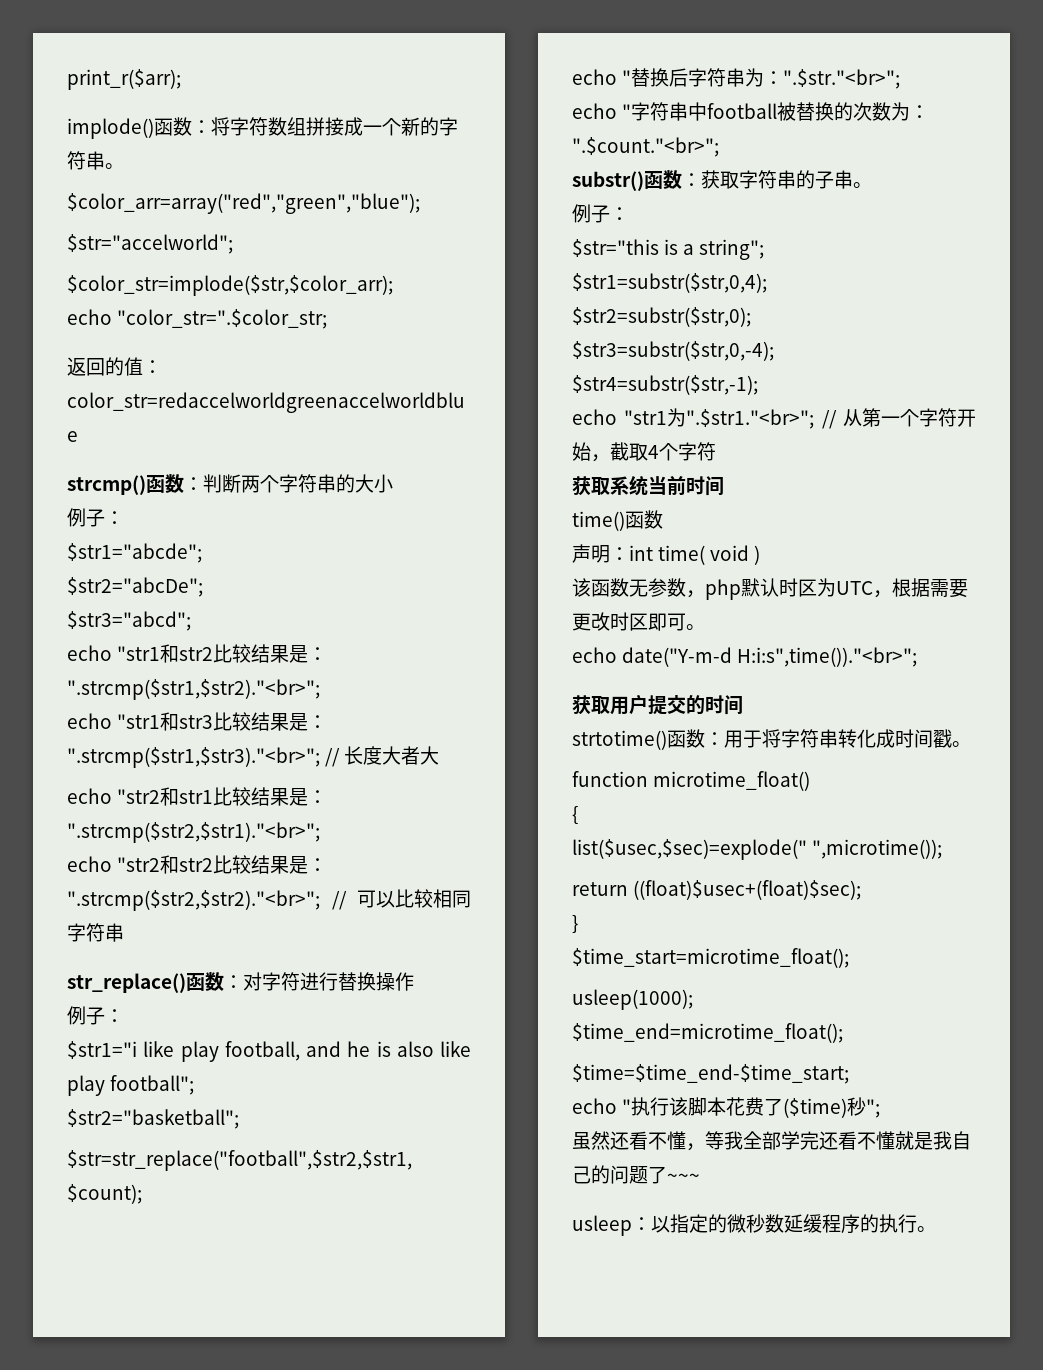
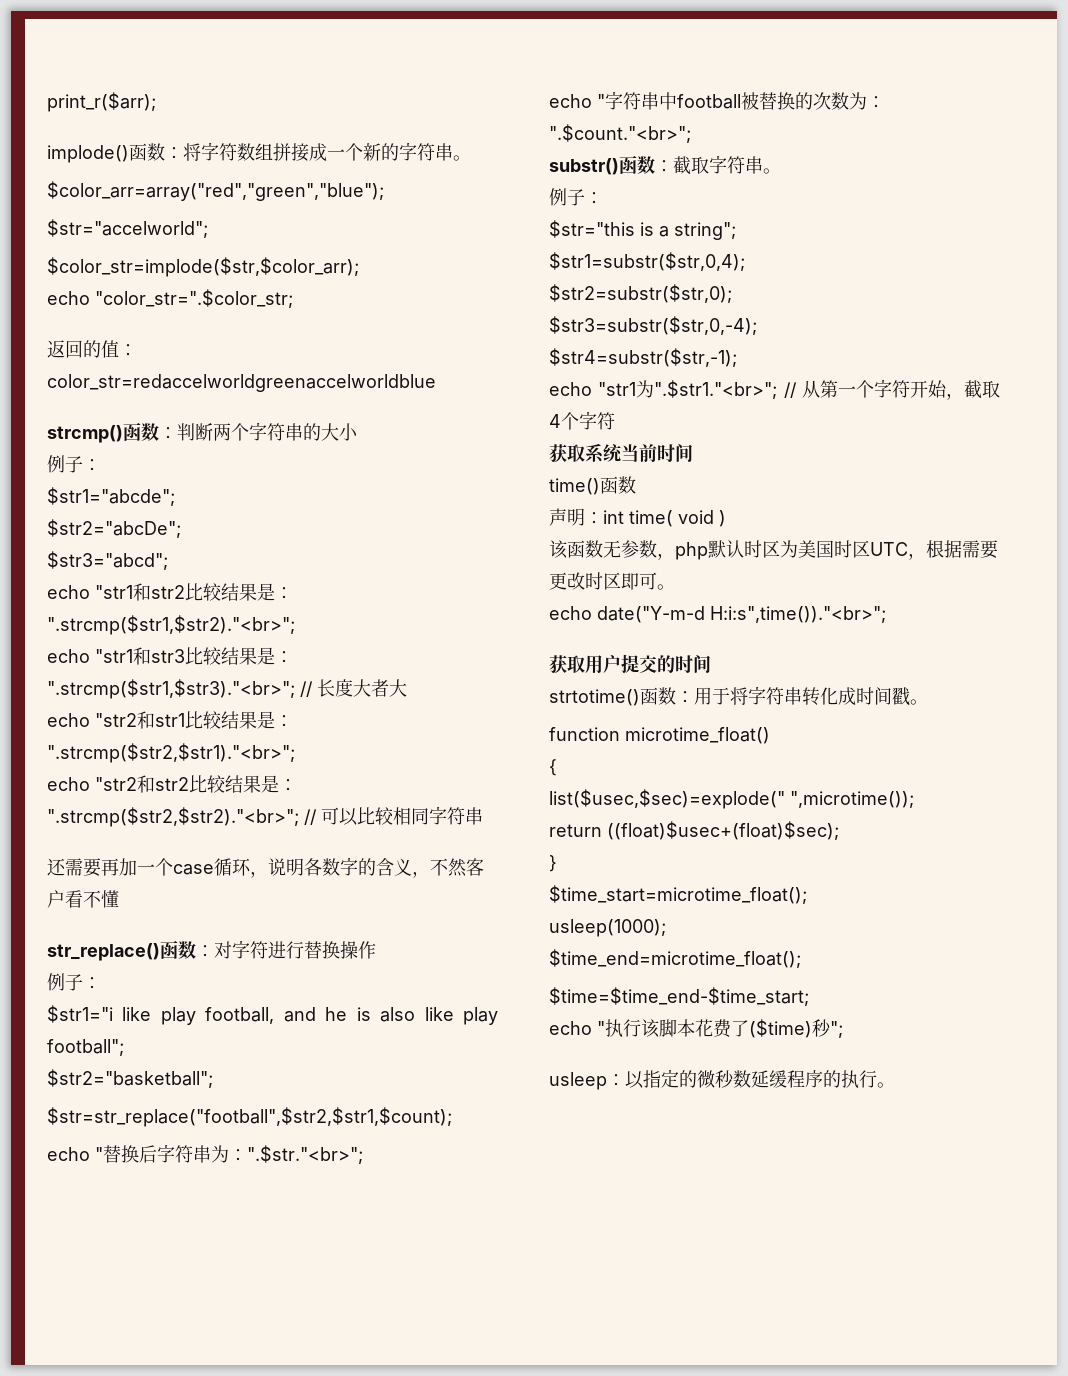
(124, 932) none -> [47,857,484,878] [47,890,119,908] // 还需要再加一个case循环，说明各数字的含义，不然客户看不懂
[701,170,720,189] 获 -> [673,156,691,175] 截
[796,170,853,189] 的子串 -> (763, 165) none
(836, 587) none -> [798,540,870,558] 美国时区
[572,1131,971,1151] [572,1165,700,1184] // 虽然还看不懂，等我全部学完还看不懂就是我自己的问题了~~~ -> (843, 1029) none

